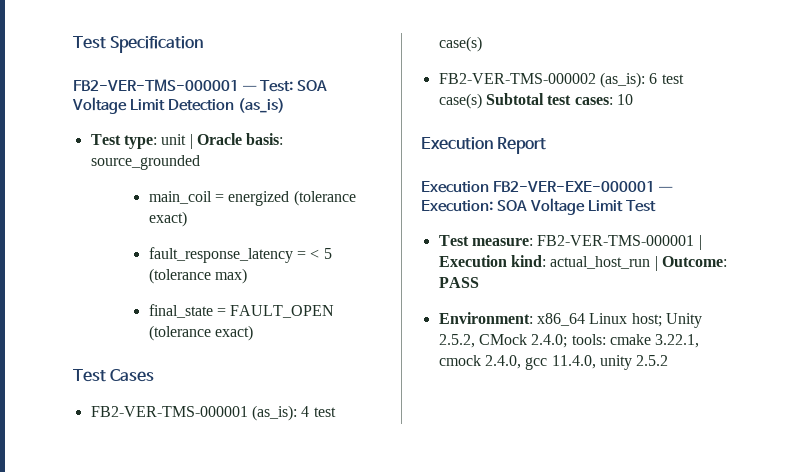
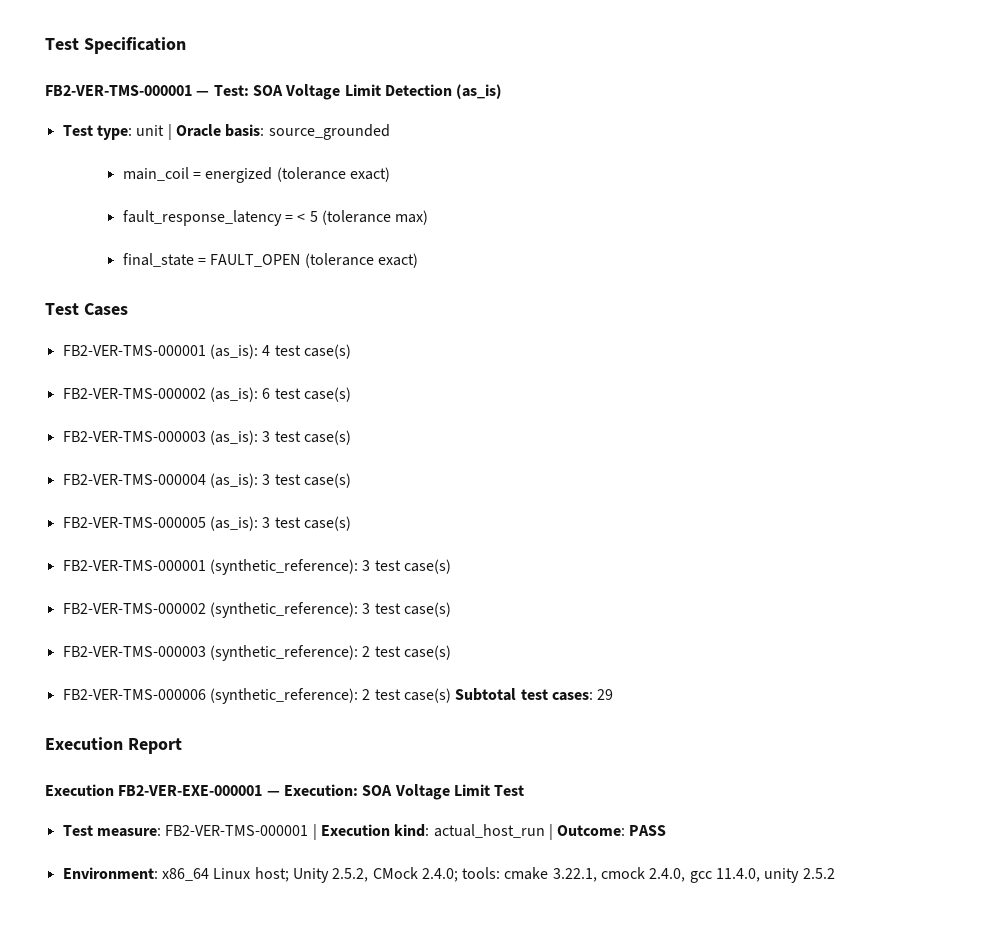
(482, 101) none -> [62,430,351,445] [62,473,351,488] [62,516,351,531] [62,559,451,575] [62,602,451,618] [62,645,451,661] [62,688,451,704] // FB2-VER-TMS-000003 (as_is): 3 test case(s) // FB2-VER-TMS-000004 (as_is): 3 test case(s) // FB2-VER-TMS-000005 (as_is): 3 test case(s) // FB2-VER-TMS-000001 (synthetic_reference): 3 test case(s) // FB2-VER-TMS-000002 (synthetic_reference): 3 test case(s) // FB2-VER-TMS-000003 (synthetic_reference): 2 test case(s) // FB2-VER-TMS-000006 (synthetic_reference): 2 test case(s)
[616,94,633,105] 10 -> [597,689,614,700] 29

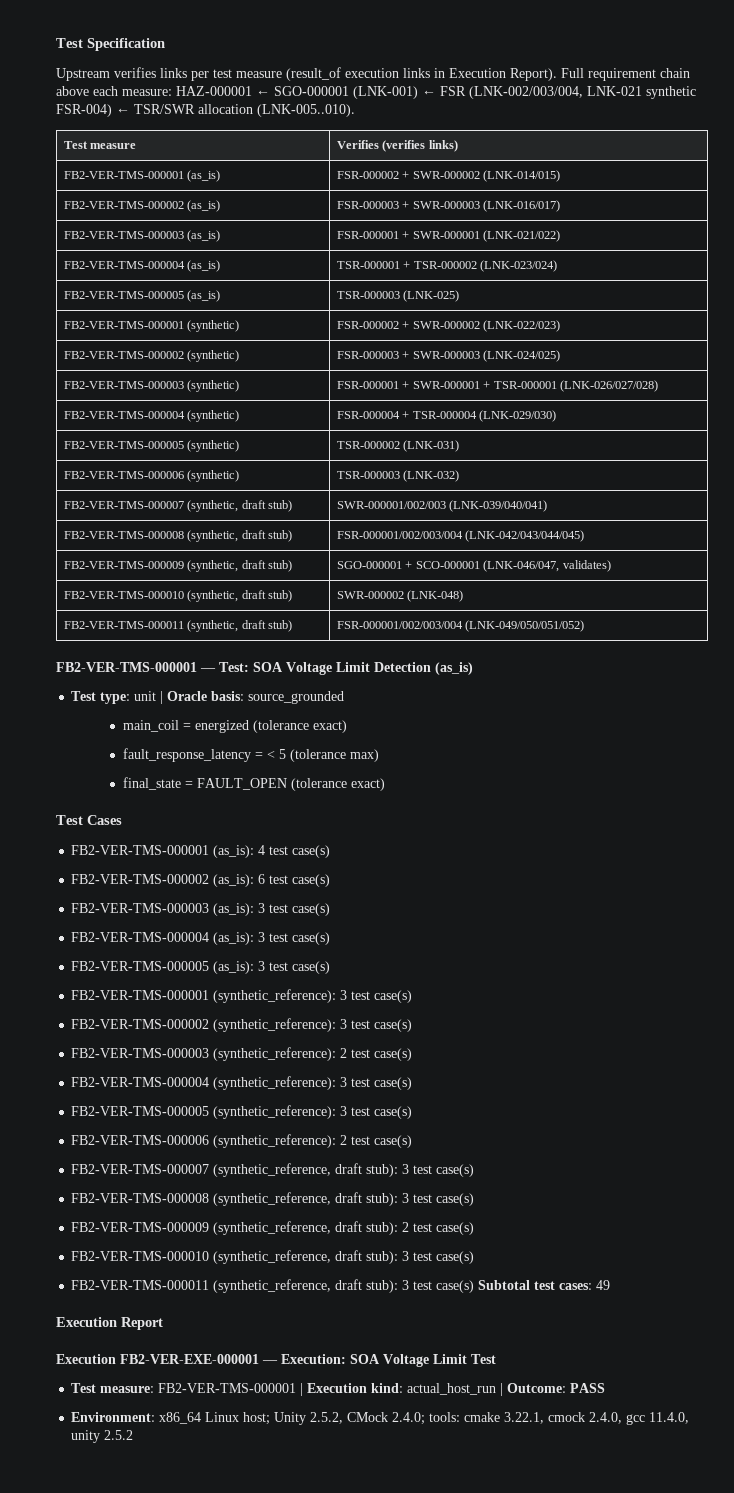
(186, 45) none -> [56,67,690,81] [56,86,696,99] [56,104,355,117] [64,141,137,149] [337,140,458,152] [64,170,221,182] [337,170,561,182] [64,200,221,212] [337,200,561,212] [64,230,221,242] [337,230,561,242] [64,260,221,272] [337,260,558,272] [64,290,221,302] [337,290,460,302] [64,320,240,332] [337,320,561,332] [64,350,240,362] [337,350,561,362] [64,380,240,392] [337,380,658,392] [64,410,240,422] [337,410,557,422] [64,440,240,452] [337,440,460,452] [64,470,240,482] [337,470,460,482] [64,500,293,512] [337,500,548,512] [64,530,293,542] [337,530,585,542] [64,560,293,572] [337,560,611,572] [64,590,293,602] [337,590,464,602] [64,620,293,632] [337,620,585,632] // Upstream verifies links per test measure (result_of execution links in Execution Report). Full requirement chain above each measure: HAZ-000001 ← SGO-000001 (LNK-001) ← FSR (LNK-002/003/004, LNK-021 synthetic FSR-004) ← TSR/SWR allocation (LNK-005..010). // Test measure | Verifies (verifies links) // FB2-VER-TMS-000001 (as_is) | FSR-000002 + SWR-000002 (LNK-014/015) // FB2-VER-TMS-000002 (as_is) | FSR-000003 + SWR-000003 (LNK-016/017) // FB2-VER-TMS-000003 (as_is) | FSR-000001 + SWR-000001 (LNK-021/022) // FB2-VER-TMS-000004 (as_is) | TSR-000001 + TSR-000002 (LNK-023/024) // FB2-VER-TMS-000005 (as_is) | TSR-000003 (LNK-025) // FB2-VER-TMS-000001 (synthetic) | FSR-000002 + SWR-000002 (LNK-022/023) // FB2-VER-TMS-000002 (synthetic) | FSR-000003 + SWR-000003 (LNK-024/025) // FB2-VER-TMS-000003 (synthetic) | FSR-000001 + SWR-000001 + TSR-000001 (LNK-026/027/028) // FB2-VER-TMS-000004 (synthetic) | FSR-000004 + TSR-000004 (LNK-029/030) // FB2-VER-TMS-000005 (synthetic) | TSR-000002 (LNK-031) // FB2-VER-TMS-000006 (synthetic) | TSR-000003 (LNK-032) // FB2-VER-TMS-000007 (synthetic, draft stub) | SWR-000001/002/003 (LNK-039/040/041) // FB2-VER-TMS-000008 (synthetic, draft stub) | FSR-000001/002/003/004 (LNK-042/043/044/045) // FB2-VER-TMS-000009 (synthetic, draft stub) | SGO-000001 + SCO-000001 (LNK-046/047, validates) // FB2-VER-TMS-000010 (synthetic, draft stub) | SWR-000002 (LNK-048) // FB2-VER-TMS-000011 (synthetic, draft stub) | FSR-000001/002/003/004 (LNK-049/050/051/052)
(451, 652) none -> [71,1076,413,1090] [71,1105,413,1119] // FB2-VER-TMS-000004 (synthetic_reference): 3 test case(s) // FB2-VER-TMS-000005 (synthetic_reference): 3 test case(s)
(451, 695) none -> [71,1163,475,1177] [71,1192,475,1206] [71,1221,475,1235] [71,1250,475,1264] [71,1279,475,1293] // FB2-VER-TMS-000007 (synthetic_reference, draft stub): 3 test case(s) // FB2-VER-TMS-000008 (synthetic_reference, draft stub): 3 test case(s) // FB2-VER-TMS-000009 (synthetic_reference, draft stub): 2 test case(s) // FB2-VER-TMS-000010 (synthetic_reference, draft stub): 3 test case(s) // FB2-VER-TMS-000011 (synthetic_reference, draft stub): 3 test case(s)
[597,689,614,700] 29 -> [596,1280,611,1290] 49

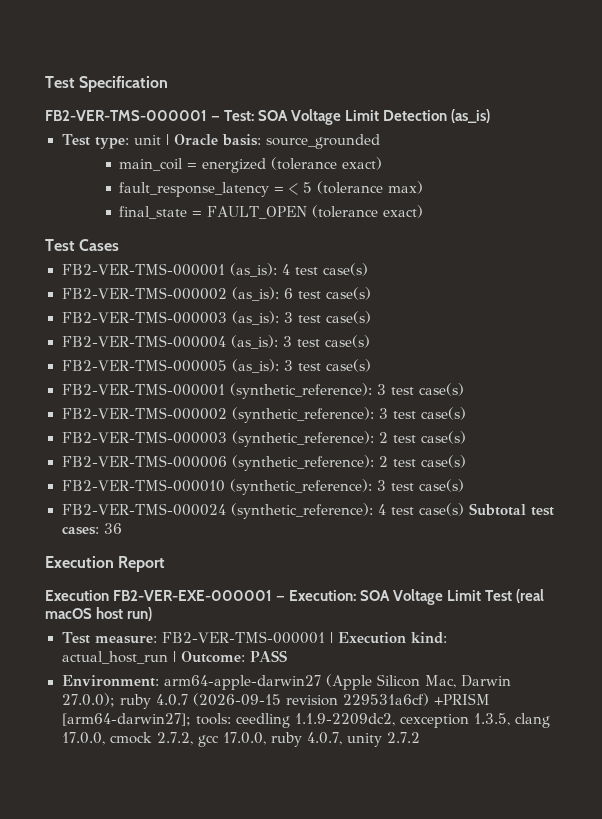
[56,67,690,81] [56,86,696,99] [56,104,355,117] [64,141,137,149] [337,140,458,152] [64,170,221,182] [337,170,561,182] [64,200,221,212] [337,200,561,212] [64,230,221,242] [337,230,561,242] [64,260,221,272] [337,260,558,272] [64,290,221,302] [337,290,460,302] [64,320,240,332] [337,320,561,332] [64,350,240,362] [337,350,561,362] [64,380,240,392] [337,380,658,392] [64,410,240,422] [337,410,557,422] [64,440,240,452] [337,440,460,452] [64,470,240,482] [337,470,460,482] [64,500,293,512] [337,500,548,512] [64,530,293,542] [337,530,585,542] [64,560,293,572] [337,560,611,572] [64,590,293,602] [337,590,464,602] [64,620,293,632] [337,620,585,632] // Upstream verifies links per test measure (result_of execution links in Execution Report). Full requirement chain above each measure: HAZ-000001 ← SGO-000001 (LNK-001) ← FSR (LNK-002/003/004, LNK-021 synthetic FSR-004) ← TSR/SWR allocation (LNK-005..010). // Test measure | Verifies (verifies links) // FB2-VER-TMS-000001 (as_is) | FSR-000002 + SWR-000002 (LNK-014/015) // FB2-VER-TMS-000002 (as_is) | FSR-000003 + SWR-000003 (LNK-016/017) // FB2-VER-TMS-000003 (as_is) | FSR-000001 + SWR-000001 (LNK-021/022) // FB2-VER-TMS-000004 (as_is) | TSR-000001 + TSR-000002 (LNK-023/024) // FB2-VER-TMS-000005 (as_is) | TSR-000003 (LNK-025) // FB2-VER-TMS-000001 (synthetic) | FSR-000002 + SWR-000002 (LNK-022/023) // FB2-VER-TMS-000002 (synthetic) | FSR-000003 + SWR-000003 (LNK-024/025) // FB2-VER-TMS-000003 (synthetic) | FSR-000001 + SWR-000001 + TSR-000001 (LNK-026/027/028) // FB2-VER-TMS-000004 (synthetic) | FSR-000004 + TSR-000004 (LNK-029/030) // FB2-VER-TMS-000005 (synthetic) | TSR-000002 (LNK-031) // FB2-VER-TMS-000006 (synthetic) | TSR-000003 (LNK-032) // FB2-VER-TMS-000007 (synthetic, draft stub) | SWR-000001/002/003 (LNK-039/040/041) // FB2-VER-TMS-000008 (synthetic, draft stub) | FSR-000001/002/003/004 (LNK-042/043/044/045) // FB2-VER-TMS-000009 (synthetic, draft stub) | SGO-000001 + SCO-000001 (LNK-046/047, validates) // FB2-VER-TMS-000010 (synthetic, draft stub) | SWR-000002 (LNK-048) // FB2-VER-TMS-000011 (synthetic, draft stub) | FSR-000001/002/003/004 (LNK-049/050/051/052) -> (169, 84) none
[71,1076,413,1090] [71,1105,413,1119] // FB2-VER-TMS-000004 (synthetic_reference): 3 test case(s) // FB2-VER-TMS-000005 (synthetic_reference): 3 test case(s) -> (466, 437) none
[71,1163,475,1177] [71,1192,475,1206] [71,1221,475,1235] [71,1250,475,1264] [71,1279,410,1293] FB2-VER-TMS-000007 (synthetic_reference, draft stub): 3 test case(s) // FB2-VER-TMS-000008 (synthetic_reference, draft stub): 3 test case(s) // FB2-VER-TMS-000009 (synthetic_reference, draft stub): 2 test case(s) // FB2-VER-TMS-000010 (synthetic_reference, draft stub): 3 test case(s) // FB2-VER-TMS-000011 (synthetic_reference, draft stub): 3 -> [61,479,464,495] [61,503,386,519] FB2-VER-TMS-000010 (synthetic_reference): 3 test case(s) // FB2-VER-TMS-000024 (synthetic_reference): 4
[596,1280,611,1290] 49 -> [103,523,122,534] 36
(496, 1359) none -> [516,589,545,603] [45,607,153,621] (real macOS host run)
[159,1412,690,1425] [71,1430,134,1443] x86_64 Linux host; Unity 2.5.2, CMock 2.4.0; tools: cmake 3.22.1, cmock 2.4.0, gcc 11.4.0, unity 2.5.2 -> [163,674,511,690] [61,693,490,709] [61,713,550,728] [61,732,420,747] arm64-apple-darwin27 (Apple Silicon Mac, Darwin 27.0.0); ruby 4.0.7 (2026-09-15 revision 229531a6cf) +PRISM [arm64-darwin27]; tools: ceedling 1.1.9-2209dc2, cexception 1.3.5, clang 17.0.0, cmock 2.7.2, gcc 17.0.0, ruby 4.0.7, unity 2.7.2

